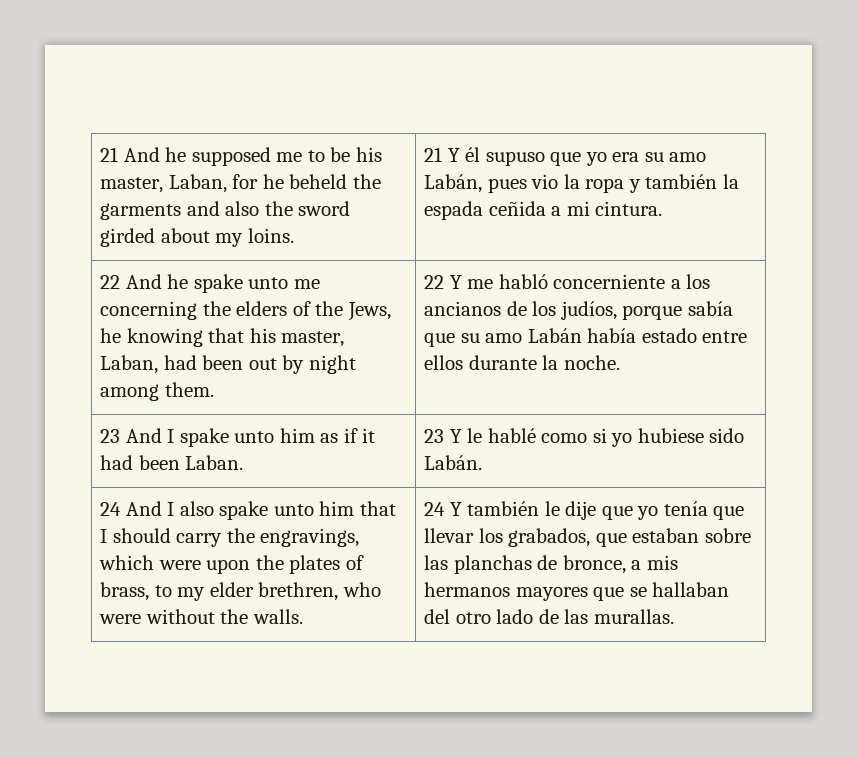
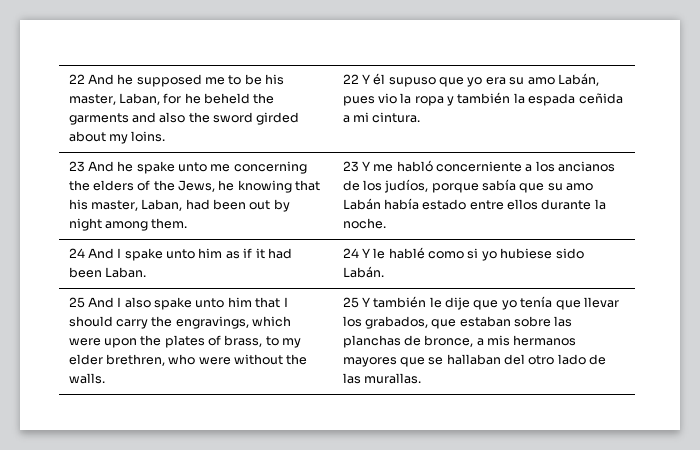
[100,147,119,162] 21 -> [68,74,85,84] 22
[424,147,443,162] 21 -> [342,74,359,84] 22
[100,275,121,289] 22 -> [68,161,85,172] 23
[424,275,445,289] 22 -> [342,161,359,172] 23
[100,429,121,443] 23 -> [68,248,85,258] 24
[424,429,445,443] 23 -> [342,248,359,258] 24
[100,502,122,516] 24 -> [68,297,85,308] 25
[424,502,446,516] 24 -> [342,297,359,308] 25

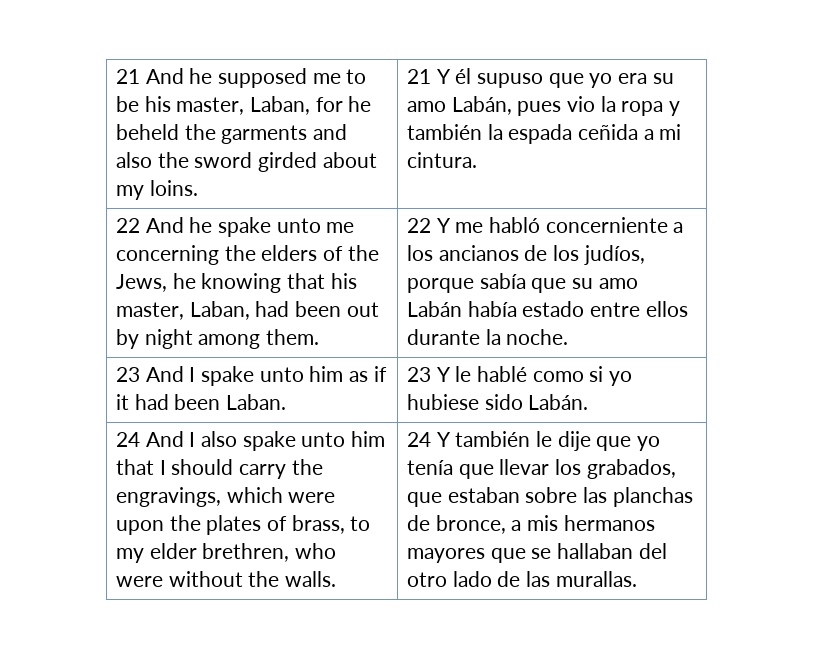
[68,74,85,84] 22 -> [116,69,141,84] 21
[342,74,359,84] 22 -> [407,69,432,84] 21
[68,161,85,172] 23 -> [116,218,141,233] 22
[342,161,359,172] 23 -> [407,218,432,233] 22
[68,248,85,258] 24 -> [116,367,141,382] 23
[342,248,359,258] 24 -> [407,367,432,382] 23
[68,297,85,308] 25 -> [116,432,141,447] 24
[342,297,359,308] 25 -> [407,432,432,447] 24

